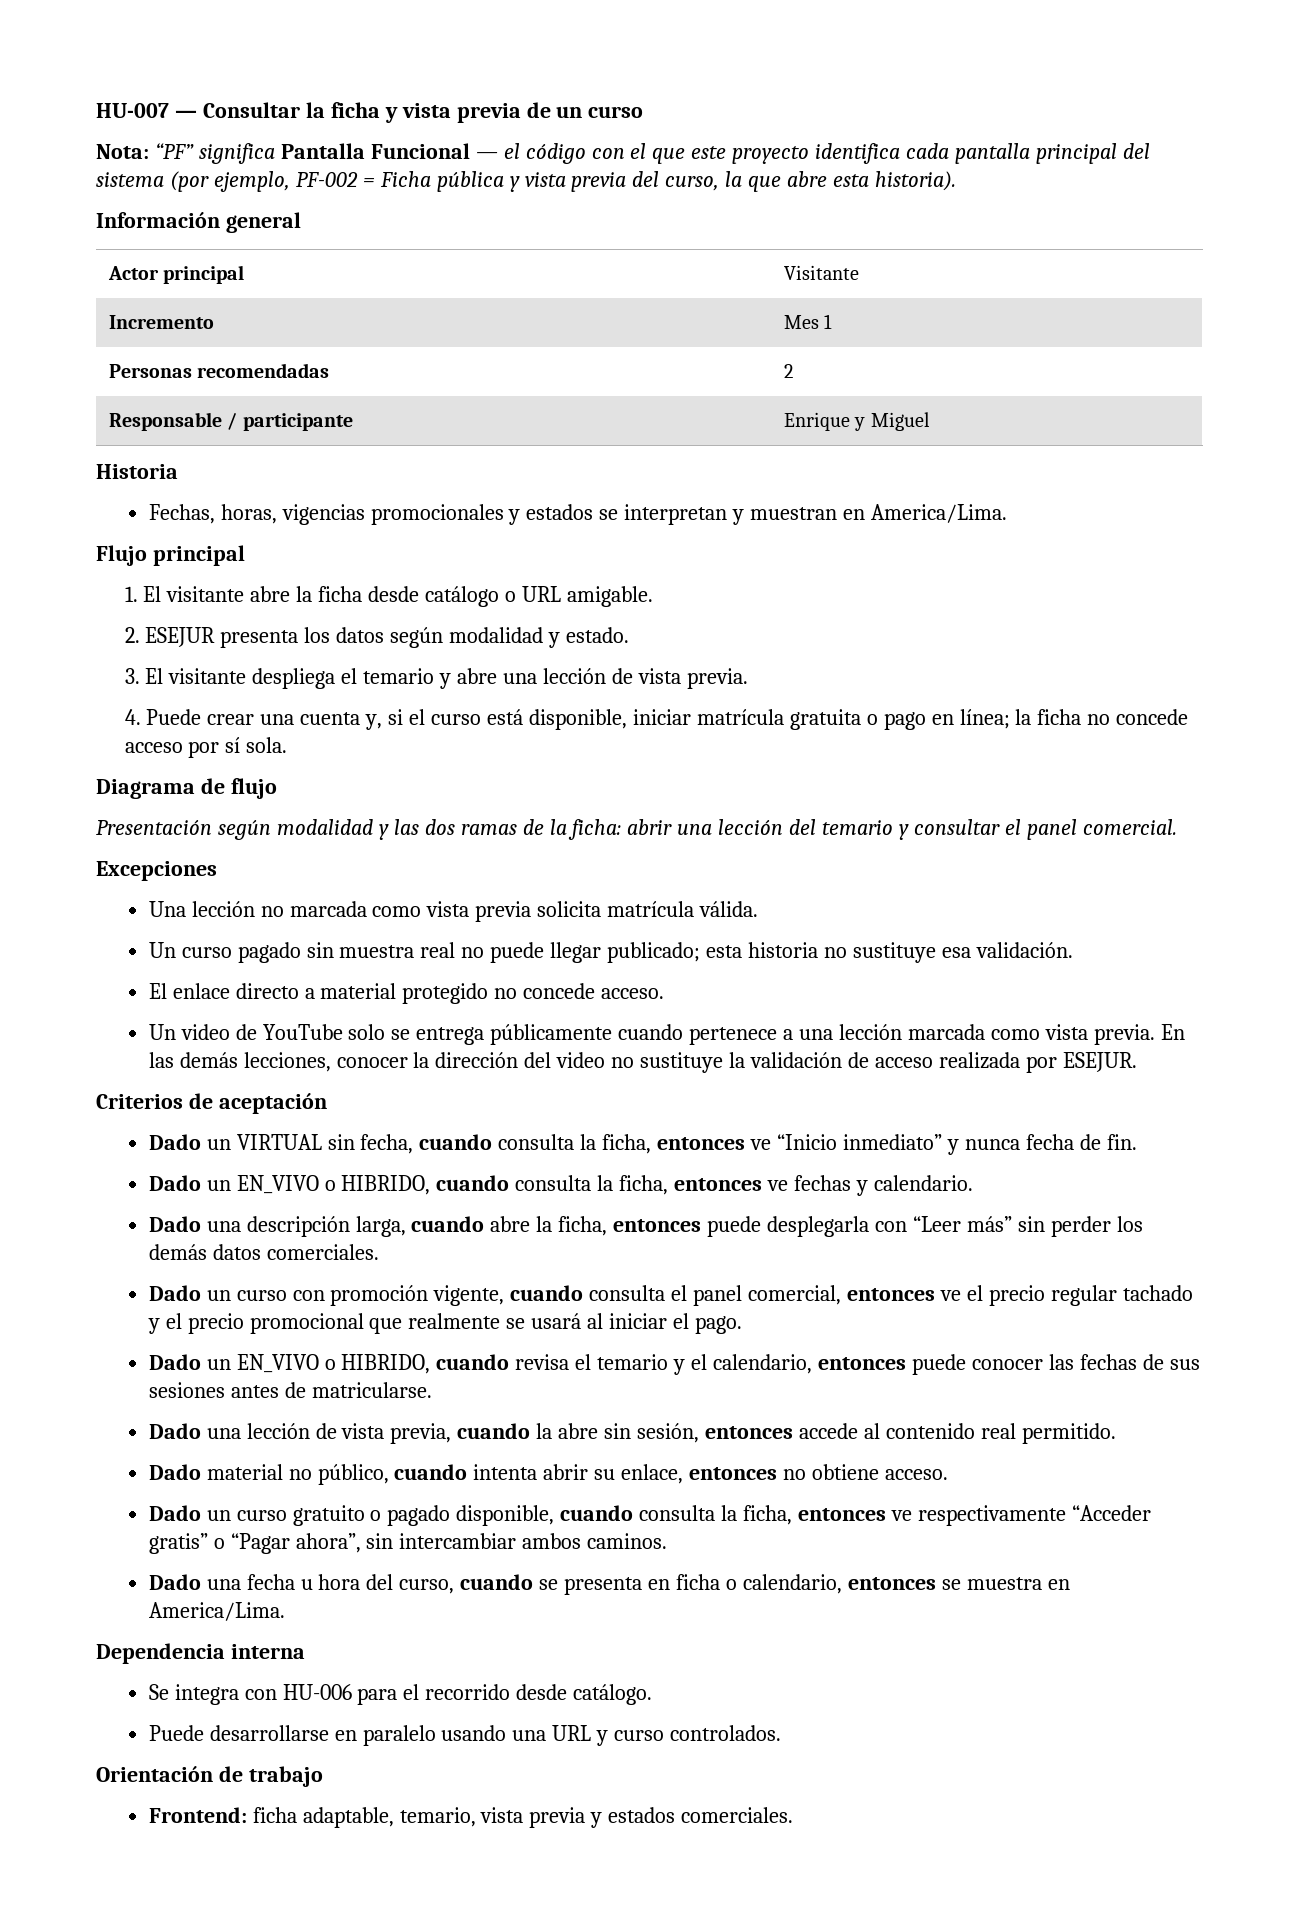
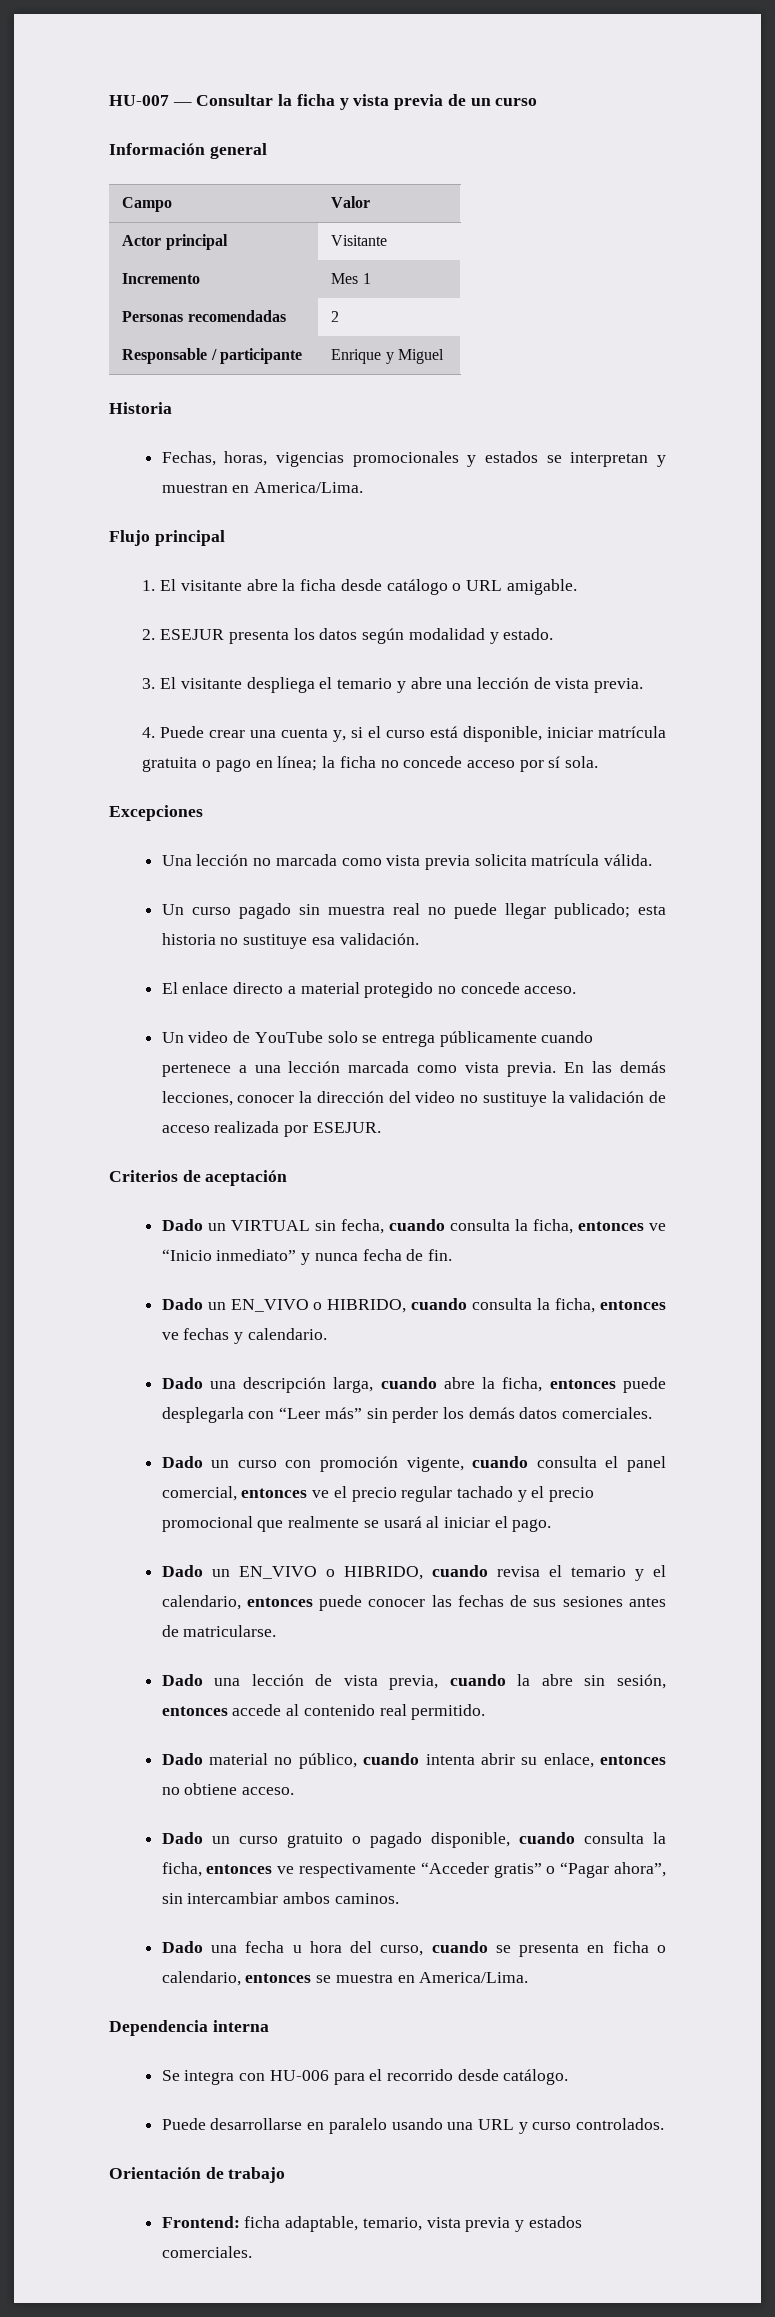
[96,143,1150,164] [96,171,957,192] // Nota: “PF” significa Pantalla Funcional — el código con el que este proyecto identifica cada pantalla principal del sistema (por ejemplo, PF-002 = Ficha pública y vista previa del curso, la que abre esta historia). -> (538, 102) none
(301, 222) none -> [122,197,173,212] [331,196,371,208] // Campo | Valor
[96,778,277,799] [96,819,1177,840] // Diagrama de flujo // Presentación según modalidad y las dos ramas de la ficha: abrir una lección del temario y consultar el panel comercial. -> (599, 762) none

